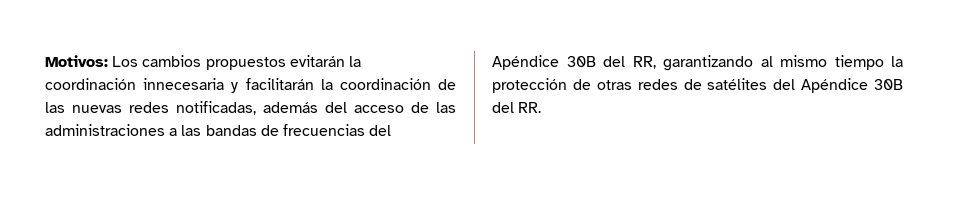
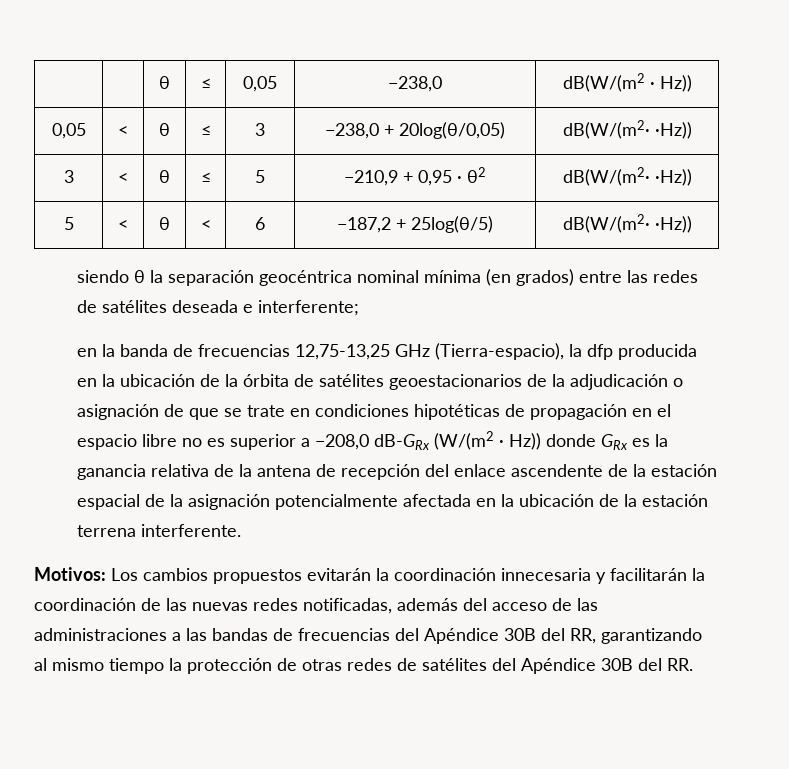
(45, 61) none -> [159,76,170,89] [200,78,211,89] [243,76,277,92] [388,76,442,92] [562,73,692,92] [51,123,86,139] [118,126,128,136] [159,123,170,136] [200,125,211,136] [255,123,265,136] [325,122,505,139] [562,120,692,139] [63,170,74,183] [118,173,128,183] [159,170,170,183] [200,172,211,183] [255,170,265,183] [344,167,486,186] [562,167,692,186] [63,217,74,230] [118,220,128,230] [159,217,170,230] [200,220,211,230] [255,217,265,230] [337,216,493,233] [562,214,692,233] [77,269,699,286] [77,300,360,316] [77,343,698,360] [77,374,684,390] [77,404,672,420] [77,431,669,450] [77,464,718,480] [77,494,709,510] [77,524,242,537] | | θ | ≤ | 0,05 | −238,0 | dB(W/(m2 · Hz)) // 0,05 | < | θ | ≤ | 3 | −238,0 + 20log(θ/0,05) | dB(W/(m2∙ ·Hz)) // 3 | < | θ | ≤ | 5 | −210,9 + 0,95 ∙ θ2 | dB(W/(m2∙ ·Hz)) // 5 | < | θ | < | 6 | −187,2 + 25log(θ/5) | dB(W/(m2∙ ·Hz)) // siendo θ la separación geocéntrica nominal mínima (en grados) entre las redes de satélites deseada e interferente; // en la banda de frecuencias 12,75-13,25 GHz (Tierra-espacio), la dfp producida en la ubicación de la órbita de satélites geoestacionarios de la adjudicación o asignación de que se trate en condiciones hipotéticas de propagación en el espacio libre no es superior a −208,0 dB-GRx (W/(m2 ∙ Hz)) donde GRx es la ganancia relativa de la antena de recepción del enlace ascendente de la estación espacial de la asignación potencialmente afectada en la ubicación de la estación terrena interferente. //

